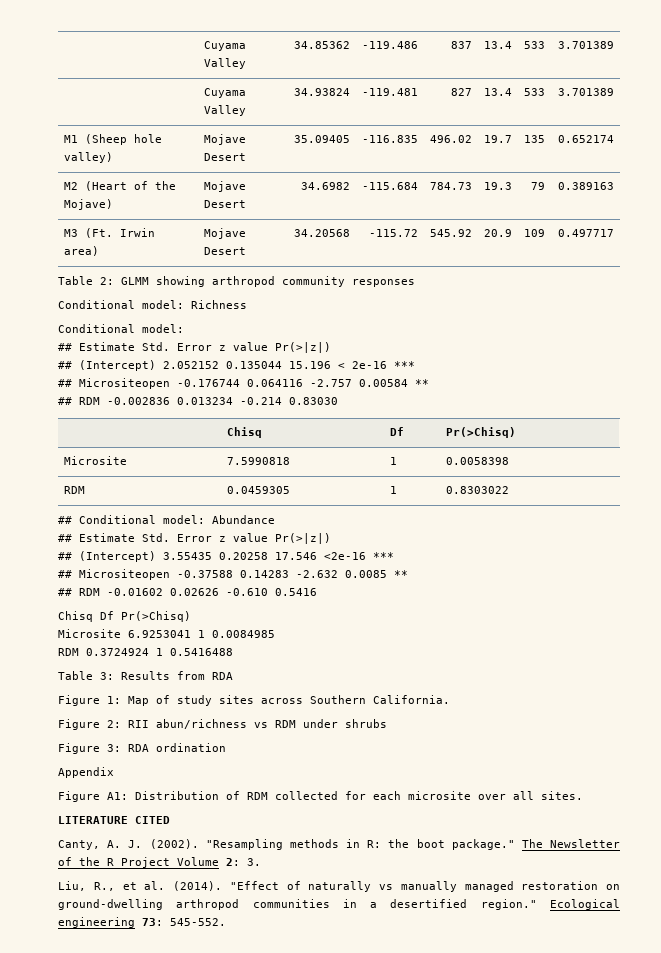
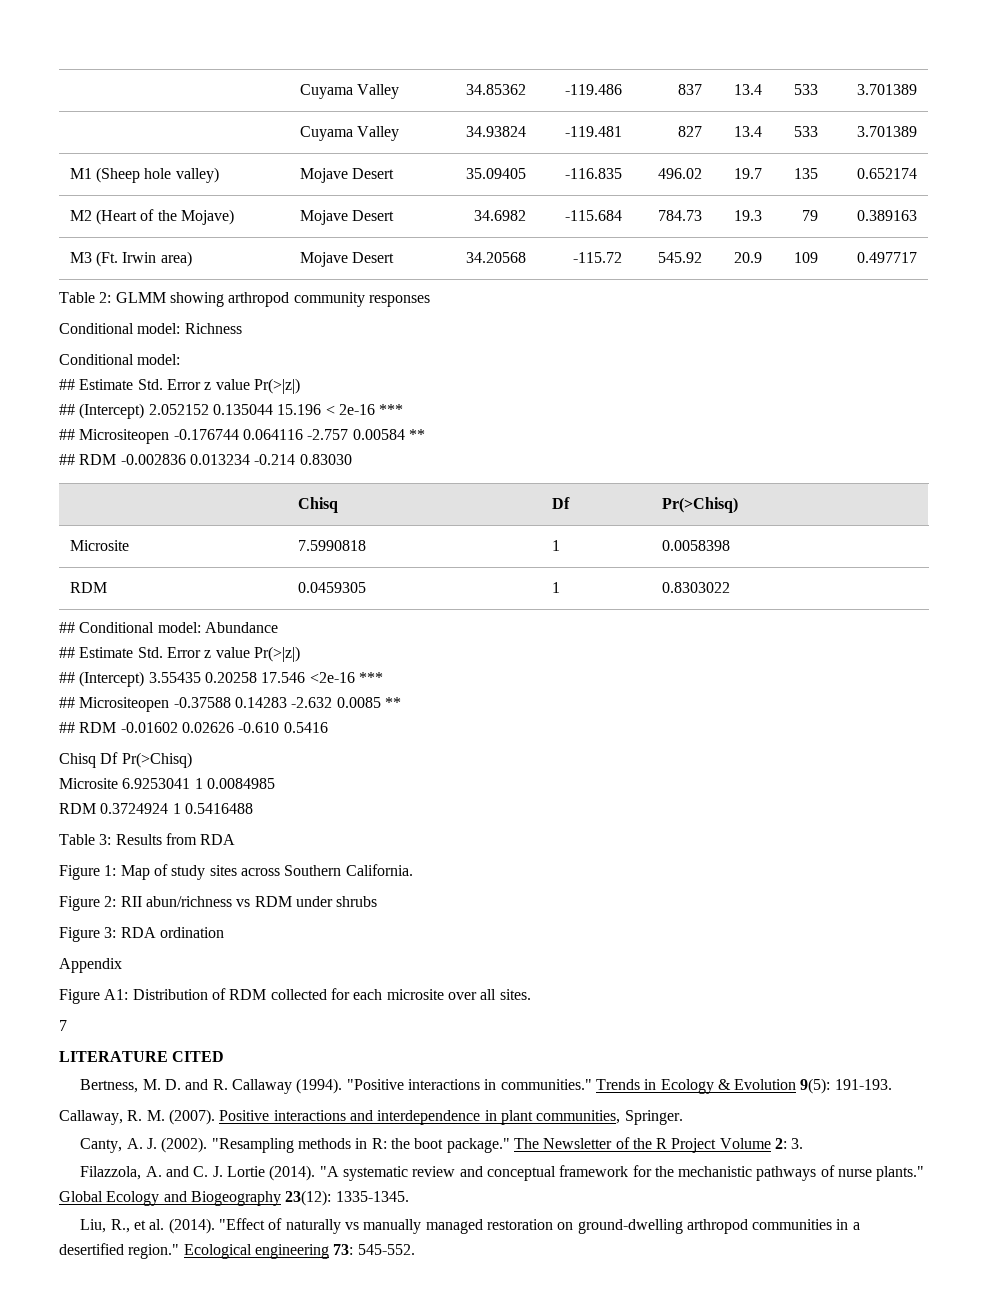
(583, 795) none -> [59,1020,67,1031] // 7
(170, 820) none -> [80,1078,892,1094] [59,1109,683,1125] // Bertness, M. D. and R. Callaway (1994). "Positive interactions in communities." Trends in Ecology & Evolution 9(5): 191-193. // Callaway, R. M. (2007). Positive interactions and interdependence in plant communities, Springer.
(261, 862) none -> [80,1165,925,1181] [59,1190,409,1206] // Filazzola, A. and C. J. Lortie (2014). "A systematic review and conceptual framework for the mechanistic pathways of nurse plants." Global Ecology and Biogeography 23(12): 1335-1345.

